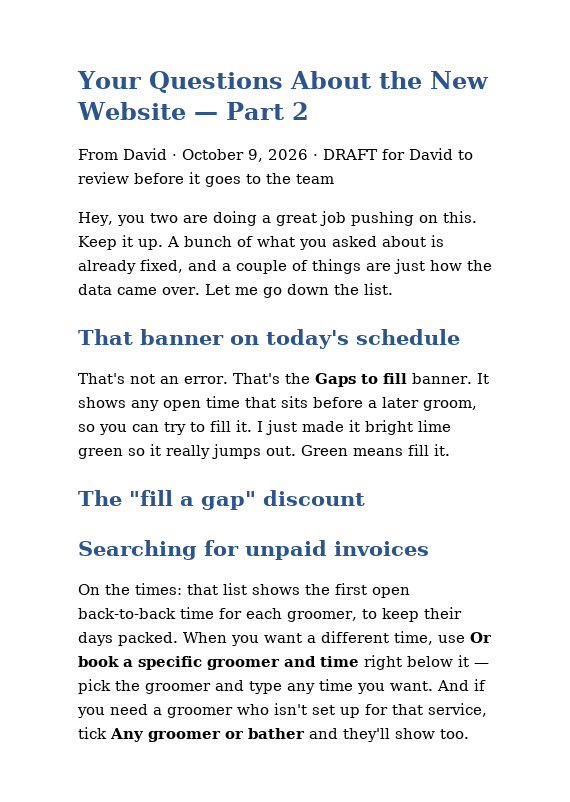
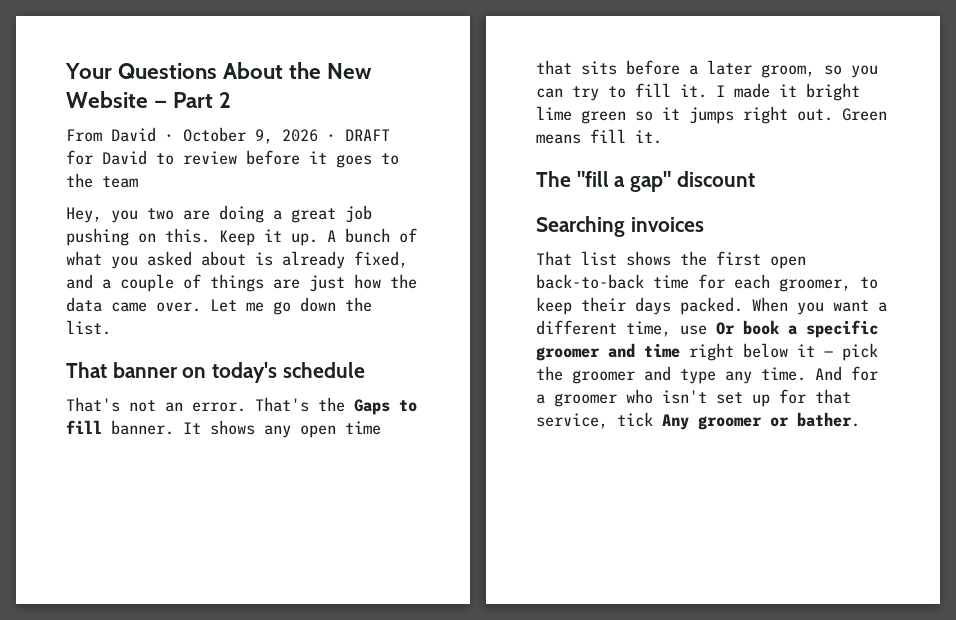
[266,420,297,435] just -> (725, 91) none
[166,444,261,459] really jumps -> [689,106,788,124] jumps right
[204,540,327,560] for unpaid -> (625, 226) none
[78,583,218,595] On the times: that -> [536,251,572,266] That
[319,679,486,694] [77,704,148,718] time you want. And if you need -> [761,366,878,381] time. And for
[248,728,469,742] bather and they'll show too. -> [797,412,860,427] bather.

